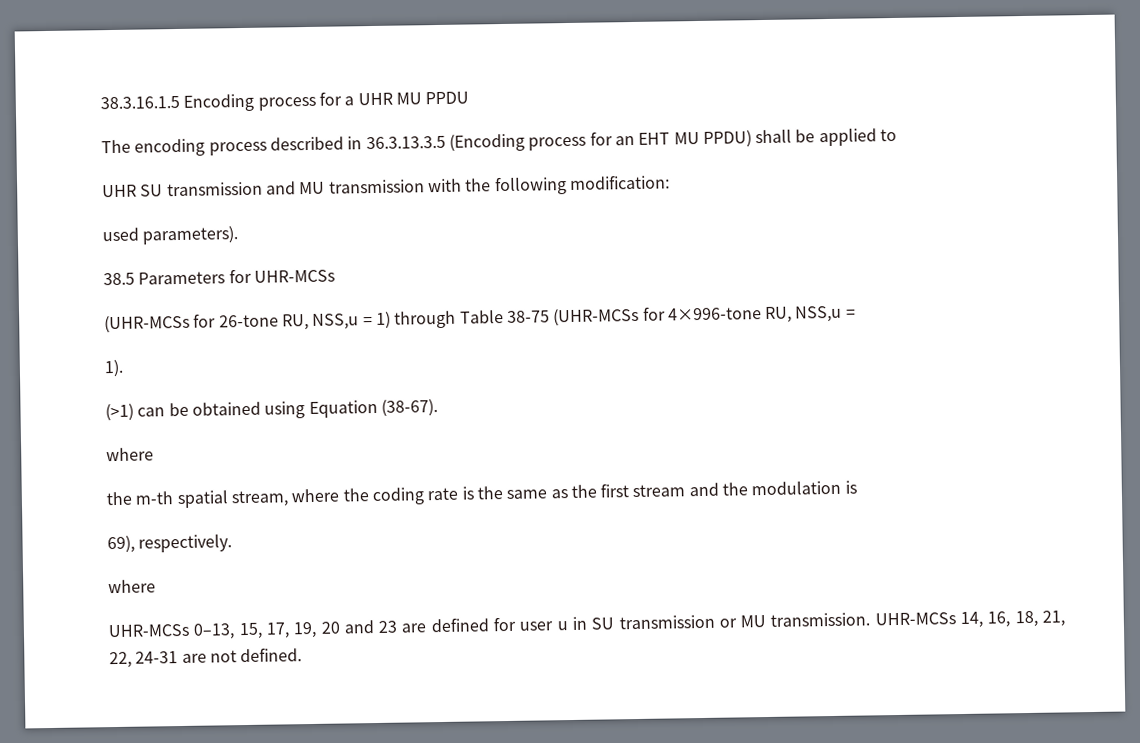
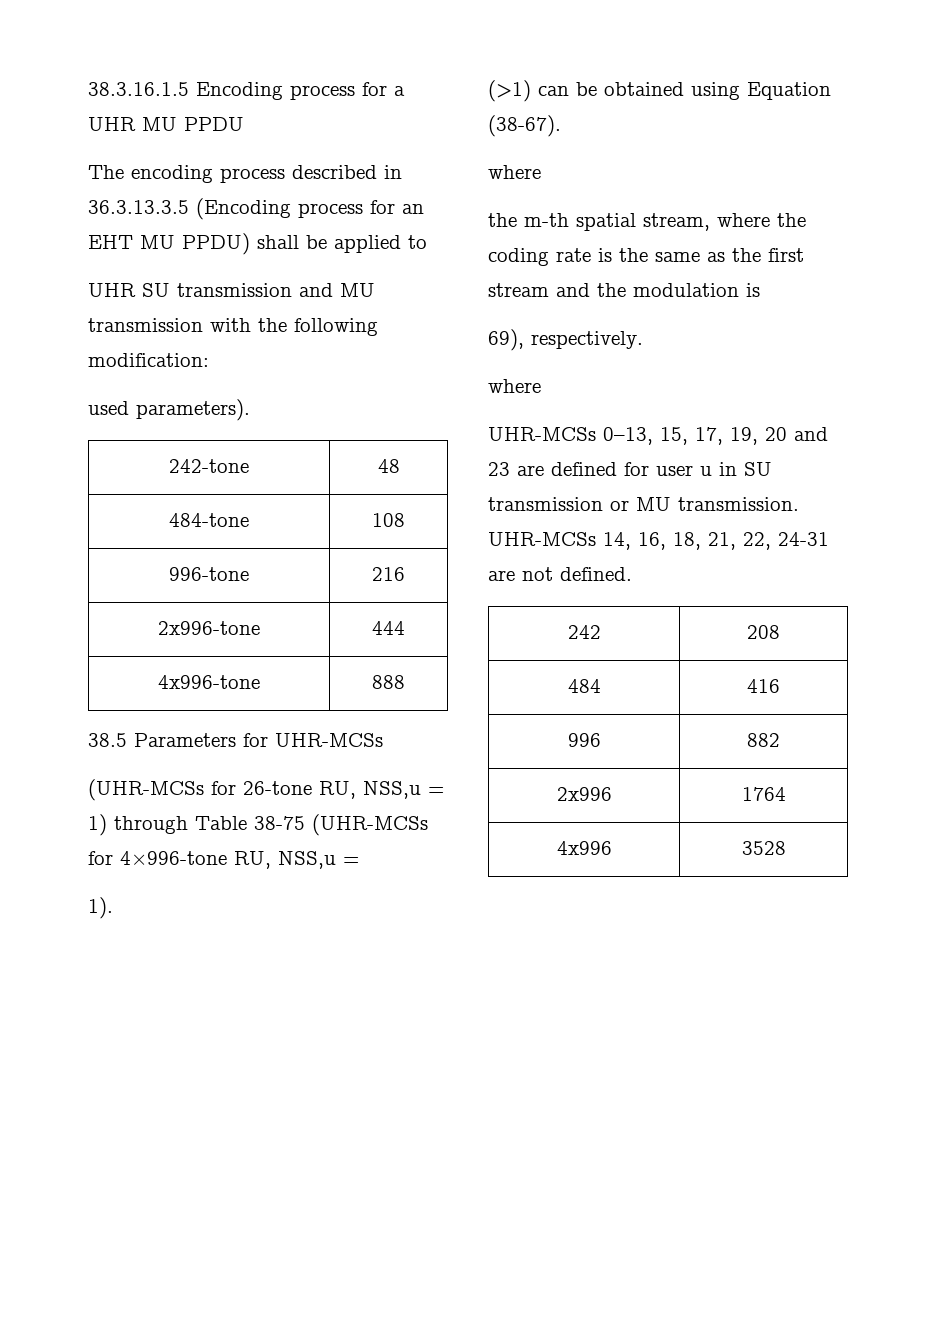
(239, 235) none -> [169,459,249,473] [377,459,400,473] [169,513,249,527] [372,513,405,527] [169,567,249,581] [372,567,405,581] [158,621,260,635] [372,621,405,635] [158,675,260,689] [372,675,405,689] // 242-tone | 48 // 484-tone | 108 // 996-tone | 216 // 2x996-tone | 444 // 4x996-tone | 888
(303, 655) none -> [567,625,601,639] [747,625,780,639] [567,679,601,693] [747,679,780,693] [567,733,601,747] [747,733,780,747] [556,787,612,801] [741,787,786,801] [556,841,612,855] [741,841,786,855] // 242 | 208 // 484 | 416 // 996 | 882 // 2x996 | 1764 // 4x996 | 3528

